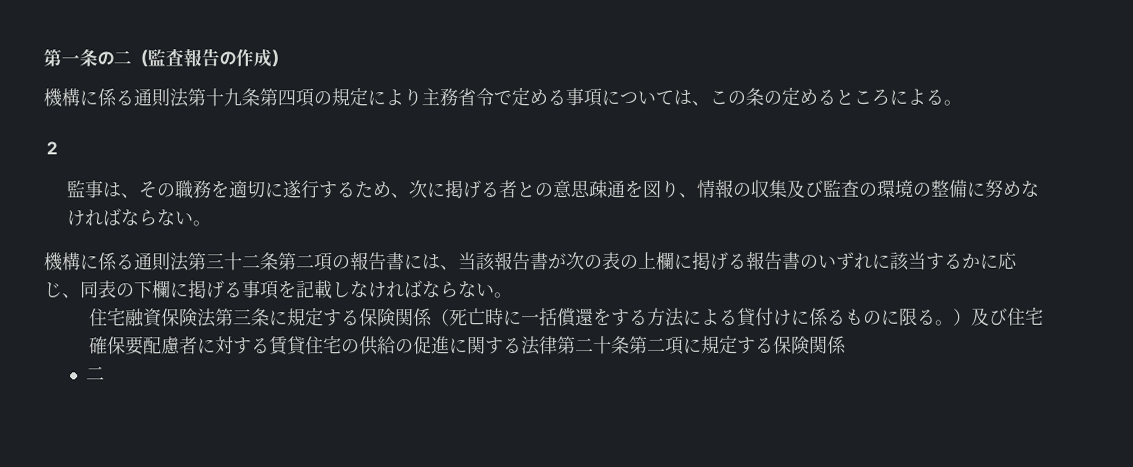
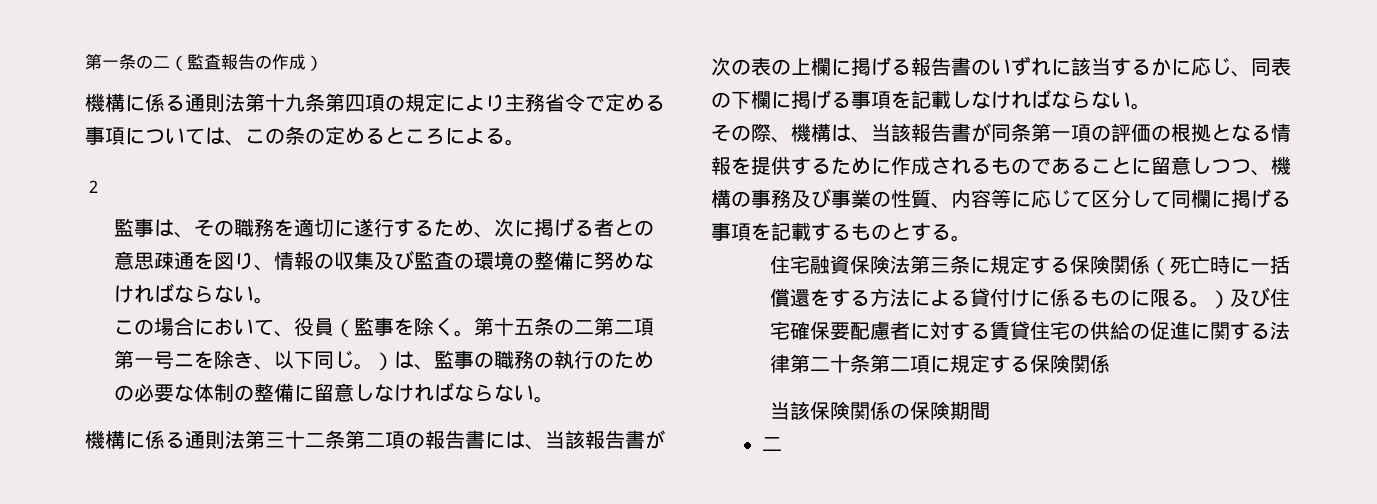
(211, 223) none -> [114,317,655,338] [114,350,655,371] [114,382,555,403] // この場合において、役員（監事を除く。第十五条の二第二項第一号ニを除き、以下同じ。）は、監事の職務の執行のための必要な体制の整備に留意しなければならない。
(513, 295) none -> [711,123,1291,143] [711,156,1291,176] [711,188,1291,209] [711,222,971,242] // その際、機構は、当該報告書が同条第一項の評価の根拠となる情報を提供するために作成されるものであることに留意しつつ、機構の事務及び事業の性質、内容等に応じて区分して同欄に掲げる事項を記載するものとする。
(848, 344) none -> [769,401,990,420] // 当該保険関係の保険期間

